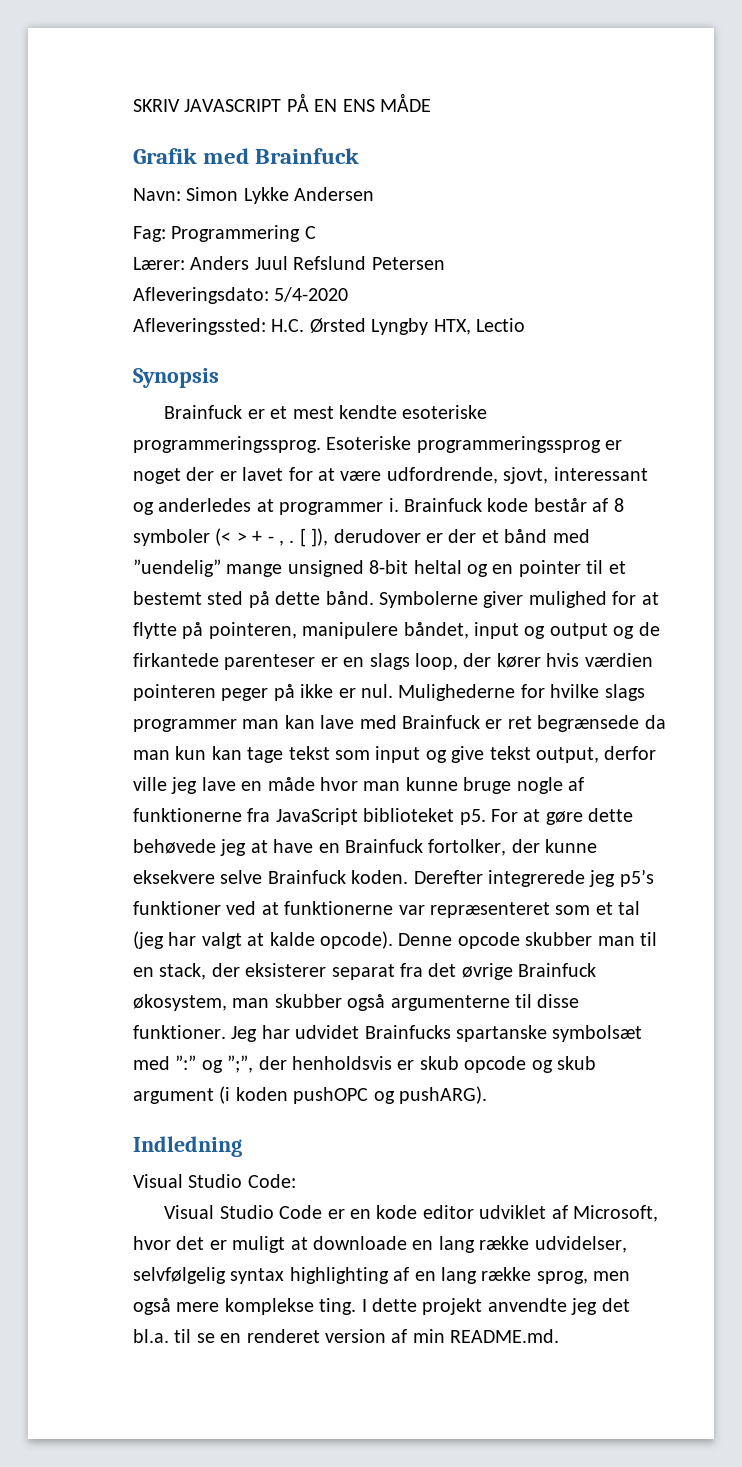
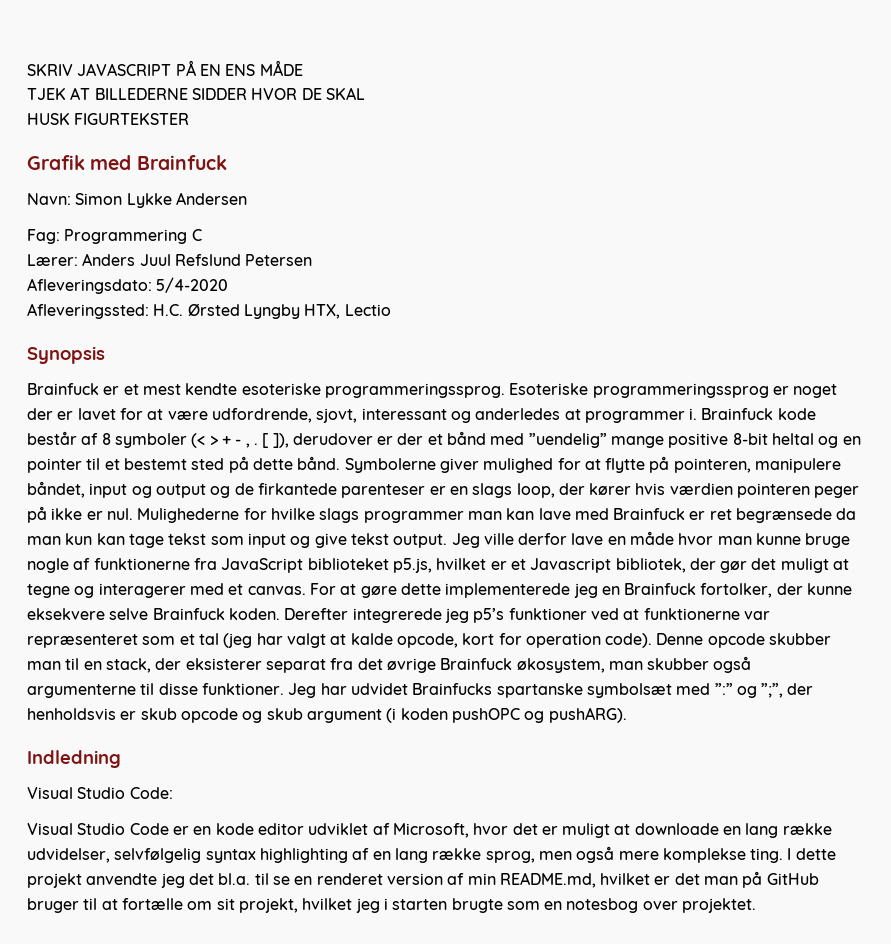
(431, 102) none -> [27,87,365,100] [27,113,190,125] // TJEK AT BILLEDERNE SIDDER HVOR DE SKAL // HUSK FIGURTEKSTER
[287,560,364,577] unsigned -> [668,433,729,448] positive
[536,746,657,763] [133,777,198,794] output, derfor ville jeg -> [393,533,568,548] output. Jeg ville derfor
[459,808,634,825] [133,839,314,856] p5. For at gøre dette behøvede jeg at have -> [392,558,850,573] [27,583,598,598] p5.js, hvilket er et Javascript bibliotek, der gør det muligt at tegne og interagerer med et canvas. For at gøre dette implementerede jeg
[320,931,393,949] opcode). -> [396,633,653,648] opcode, kort for operation code).
[450,1329,560,1343] README.md. -> [499,871,819,888] [27,898,757,913] README.md, hvilket er det man på GitHub bruger til at fortælle om sit projekt, hvilket jeg i starten brugte som en notesbog over projektet.

